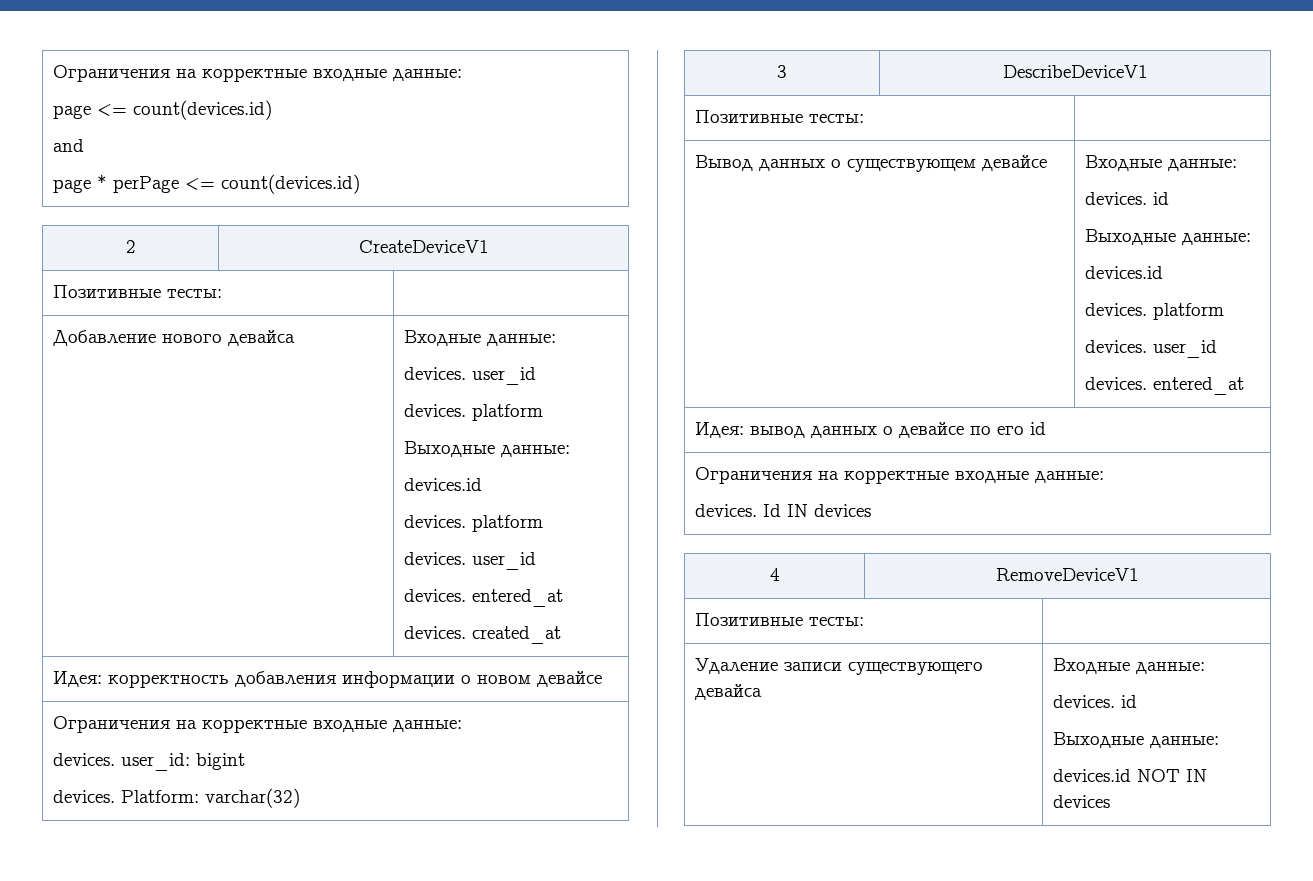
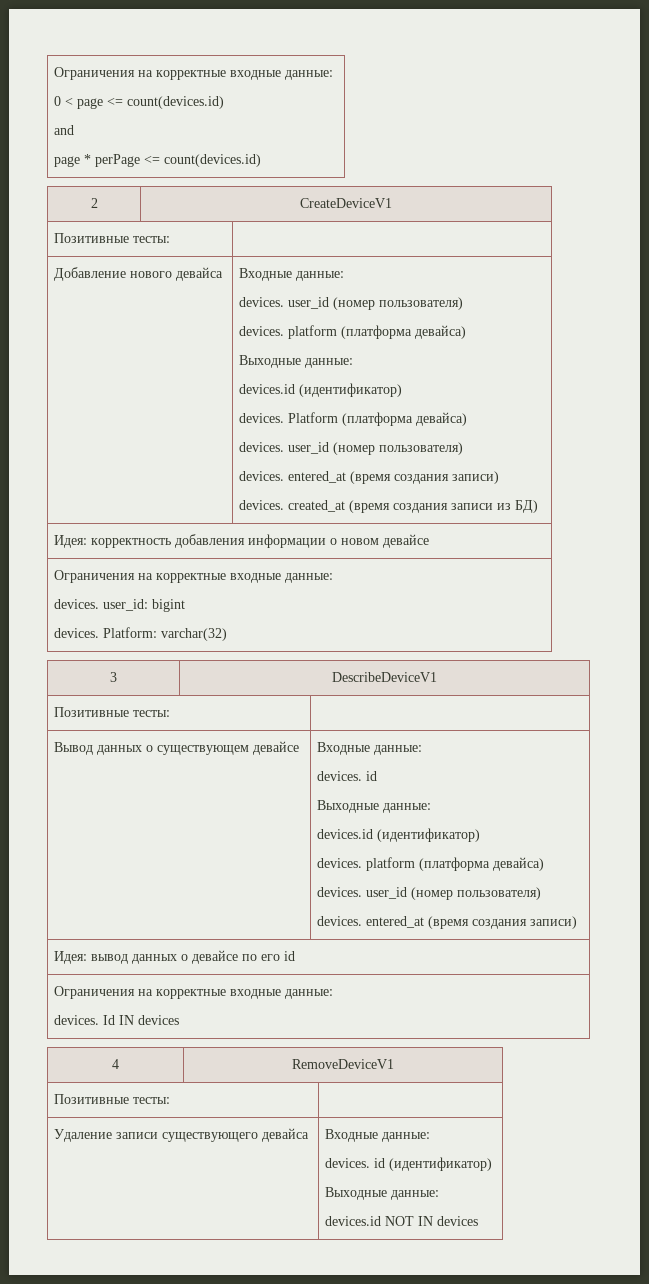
[53,65,463,82] Ограничения на корректные входные данные: // -> [54,67,334,80] [54,96,74,106] Ограничения на корректные входные данные: // 0 <
[404,404,544,421] [404,441,571,457] [404,478,483,491] [404,515,544,532] [404,552,537,570] [404,589,564,607] // devices. platform // Выходные данные: // devices.id // devices. platform // devices. user_id // devices. entered_at -> [333,297,464,310] [239,325,467,339] [239,355,354,368] [239,383,403,397] [239,412,468,426] [239,442,464,455] [239,471,500,484] (номер пользователя) // devices. platform (платформа девайса) // Выходные данные: // devices.id (идентификатор) // devices. Platform (платформа девайса) // devices. user_id (номер пользователя) // devices. entered_at (время создания записи)
(562, 635) none -> [349,500,539,513] (время создания записи из БД)
[1085,303,1225,320] [1085,340,1218,358] [1085,377,1245,395] // devices. platform // devices. user_id // devices. entered_at -> [377,828,481,842] [317,857,545,871] [317,887,542,900] [317,916,578,929] (идентификатор) // devices. platform (платформа девайса) // devices. user_id (номер пользователя) // devices. entered_at (время создания записи)
(1138, 701) none -> [389,1157,493,1171] (идентификатор)

